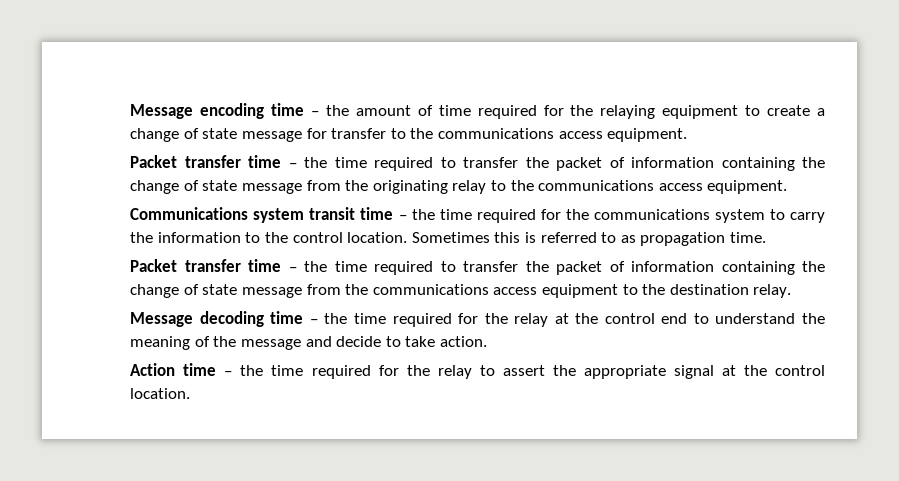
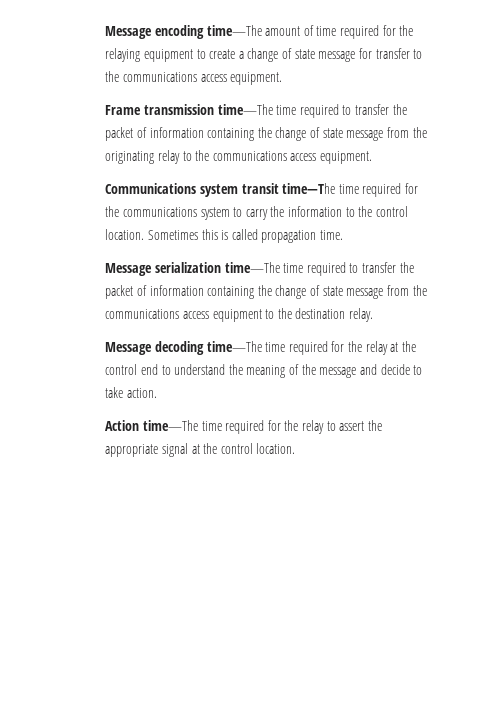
[271,103,349,116] time – the -> [206,25,262,36] time—The
[130,155,328,168] Packet transfer time – the -> [105,104,273,115] Frame transmission time—The
[360,207,435,220] time – the -> [282,183,336,194] time—The
[540,232,636,243] referred to as -> [231,229,258,240] called
[130,259,328,272] Packet transfer time – the -> [105,262,280,276] Message serialization time—The
[270,311,348,324] time – the -> [206,341,262,352] time—The
[183,363,264,376] time – the -> [142,420,198,431] time—The

